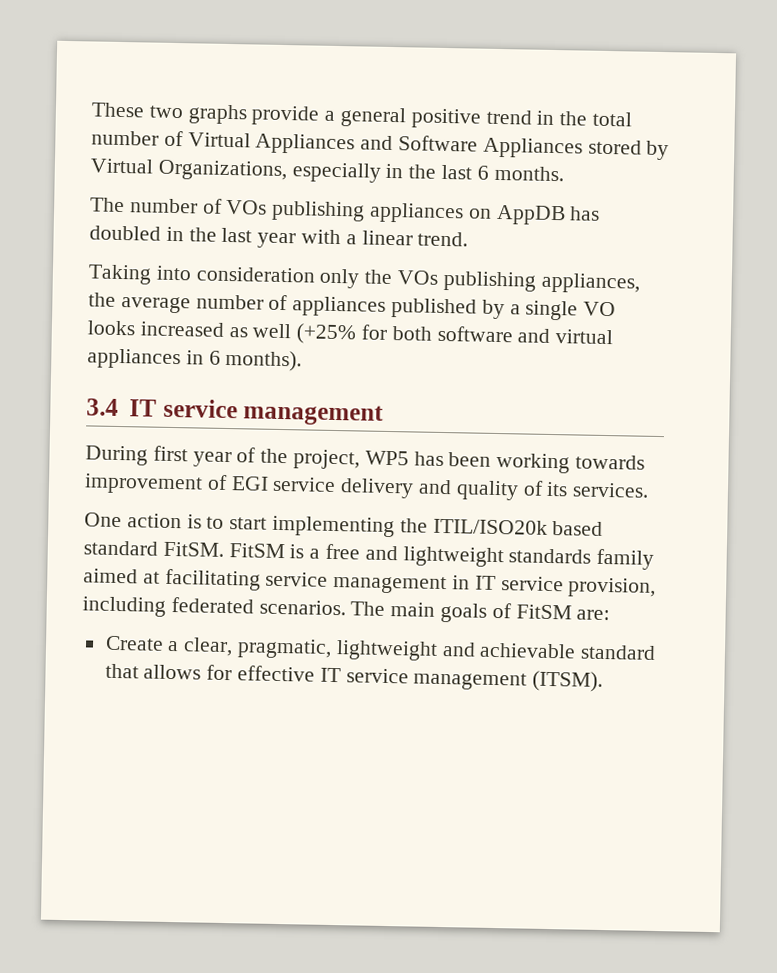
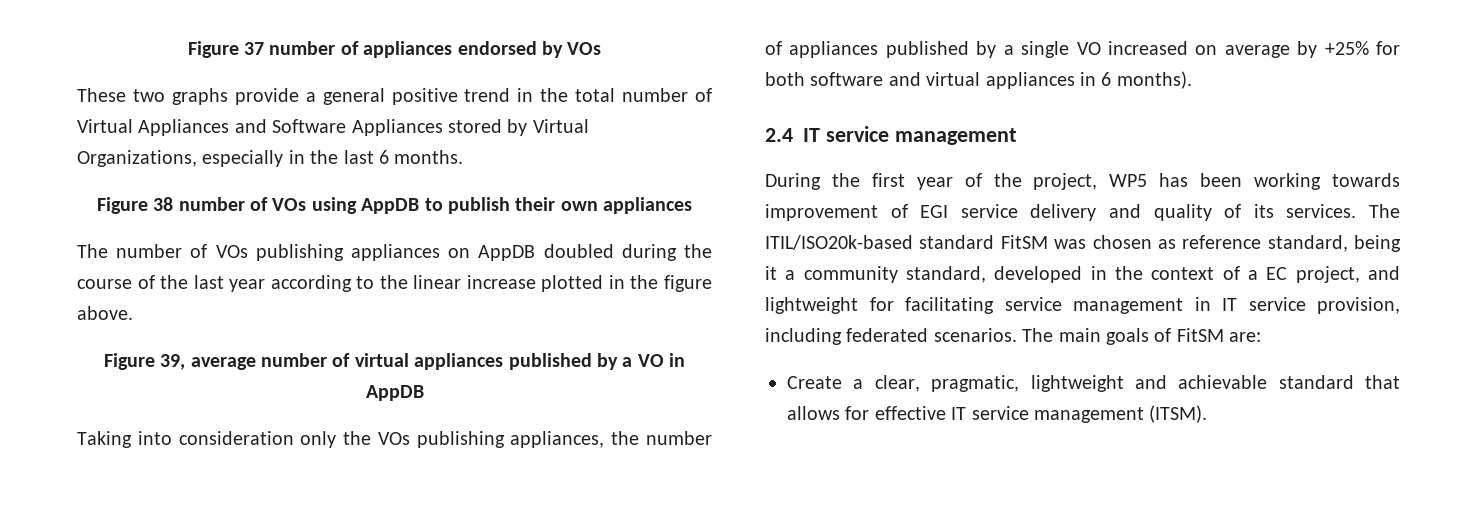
(91, 110) none -> [187,41,602,58] Figure 37 number of appliances endorsed by VOs //
(564, 173) none -> [96,197,693,214] // Figure 38 number of VOs using AppDB to publish their own appliances
[569,206,601,221] [89,225,469,249] has doubled in the last year with a linear trend. -> [543,244,712,261] [77,275,713,292] [77,306,133,320] [103,353,686,370] [365,385,424,401] doubled during the course of the last year according to the linear increase plotted in the figure above. // Figure 39, average number of virtual appliances published by a VO in AppDB
[120,296,191,314] average -> (640, 438) none
[87,320,357,345] looks increased as well (+25% -> [1107,41,1369,58] increased on average by +25%
[86,398,119,416] 3.4 -> [765,128,793,142] 2.4
(148, 455) none -> [831,173,860,187] the
[84,512,604,538] [83,540,655,570] [83,568,160,584] // One action is to start implementing the ITIL/ISO20k based standard FitSM. FitSM is a free and lightweight standards family aimed at -> [1369,204,1400,218] [765,235,1401,252] [765,266,1400,283] [765,297,894,314] The ITIL/ISO20k-based standard FitSM was chosen as reference standard, being it a community standard, developed in the context of a EC project, and lightweight for

